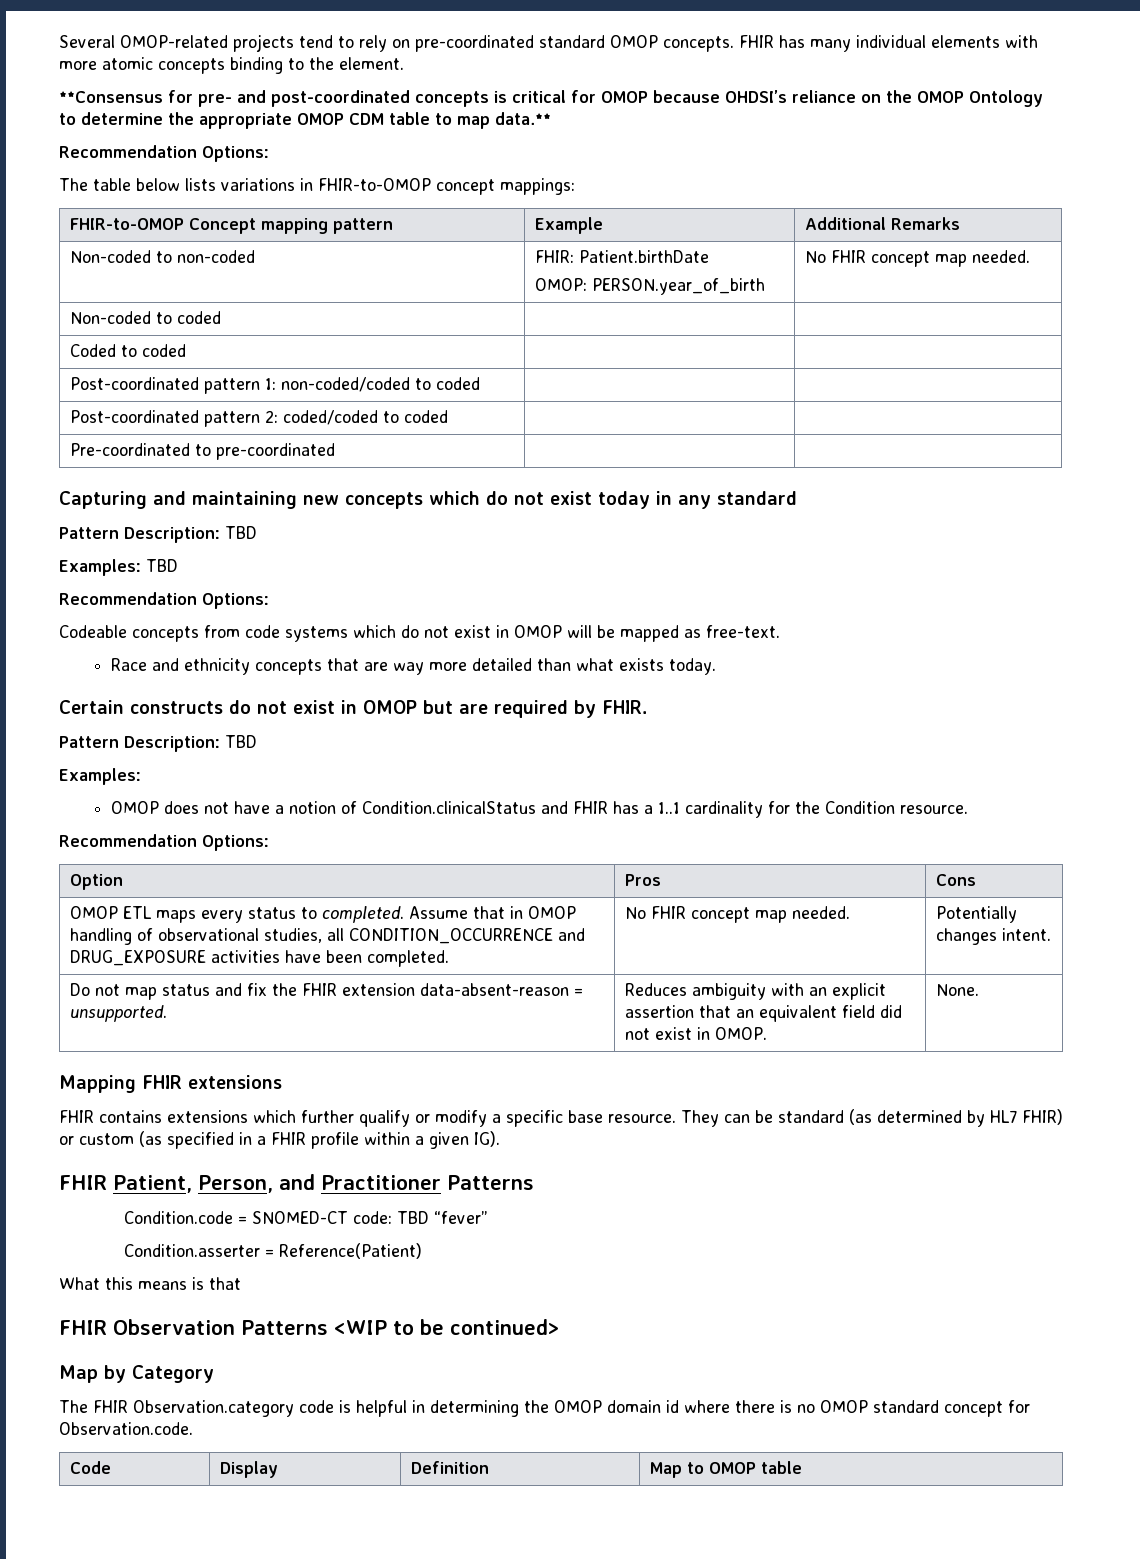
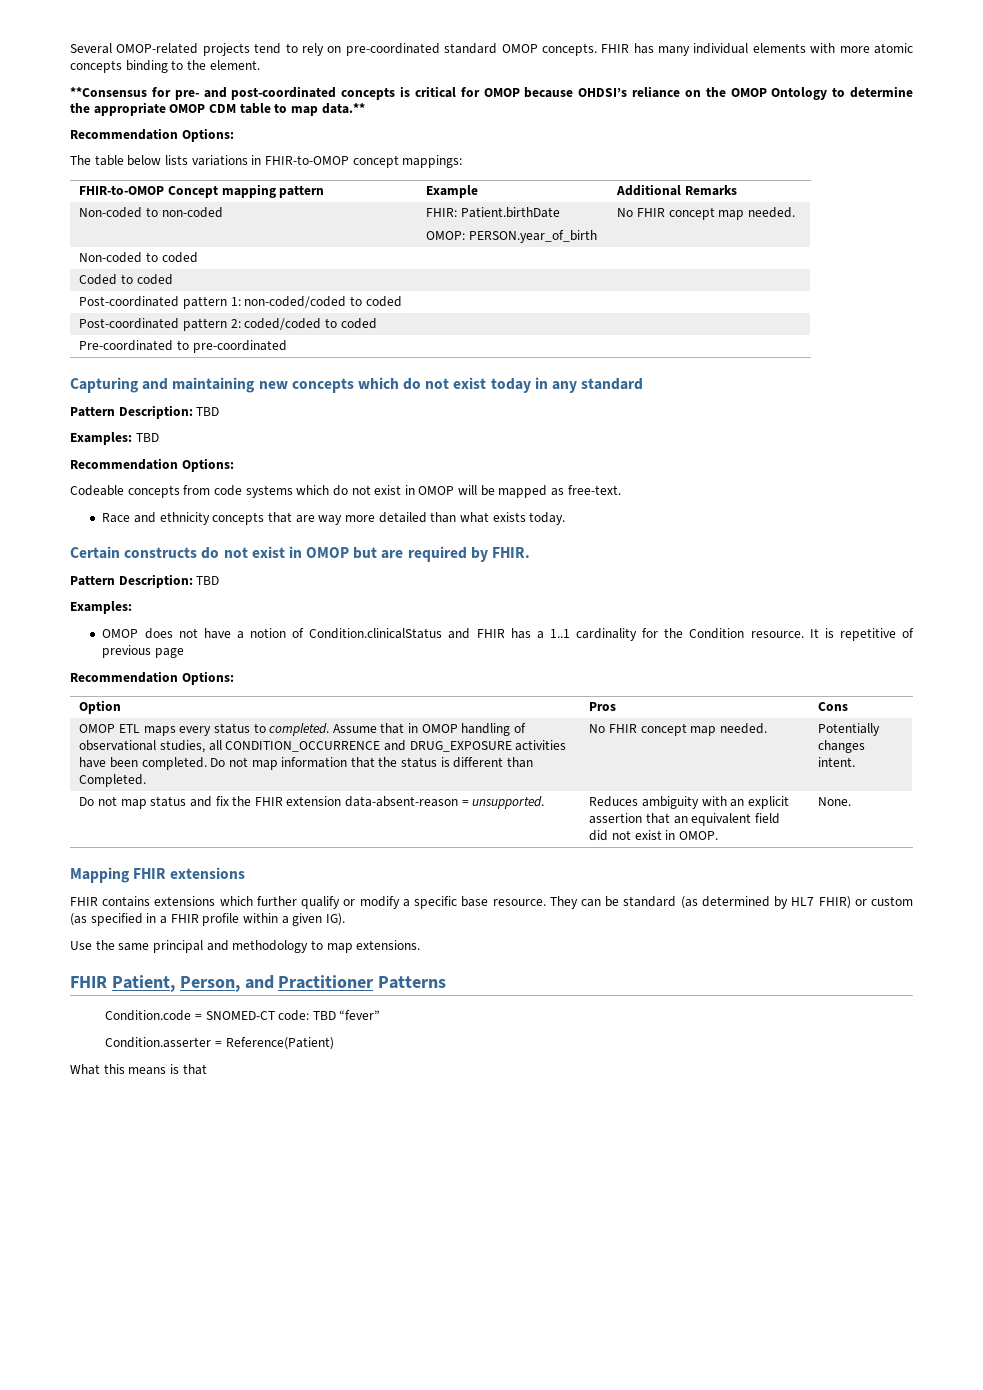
(968, 809) none -> [809,628,914,641] [102,645,185,658] It is repetitive of previous page
(449, 958) none -> [210,757,534,770] [79,774,147,787] Do not map information that the status is different than Completed.
(500, 1139) none -> [70,940,421,953] // Use the same principal and methodology to map extensions.
[59,1319,559,1335] [59,1365,214,1383] [59,1400,1030,1417] [59,1422,193,1435] [69,1461,111,1474] [219,1461,278,1478] [410,1461,489,1474] [649,1461,802,1478] // FHIR Observation Patterns <WIP to be continued> // Map by Category // The FHIR Observation.category code is helpful in determining the OMOP domain id where there is no OMOP standard concept for Observation.code. // Code | Display | Definition | Map to OMOP table -> (207, 1069) none

